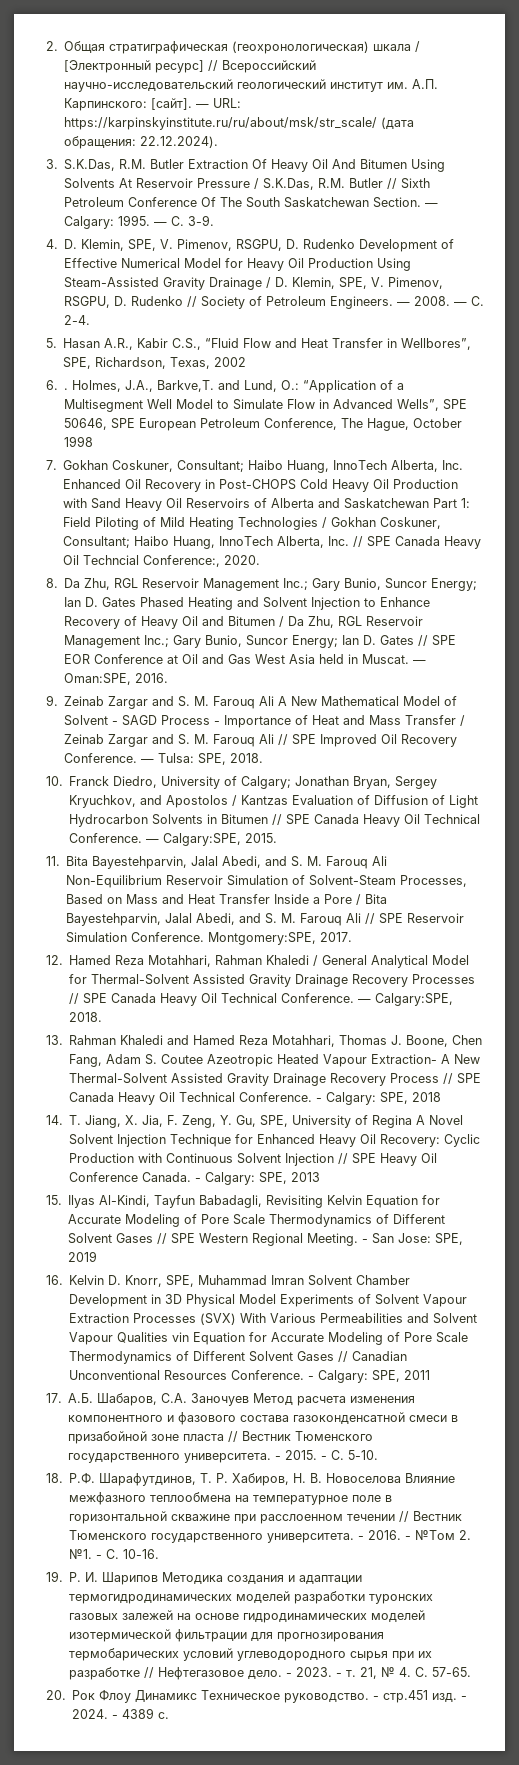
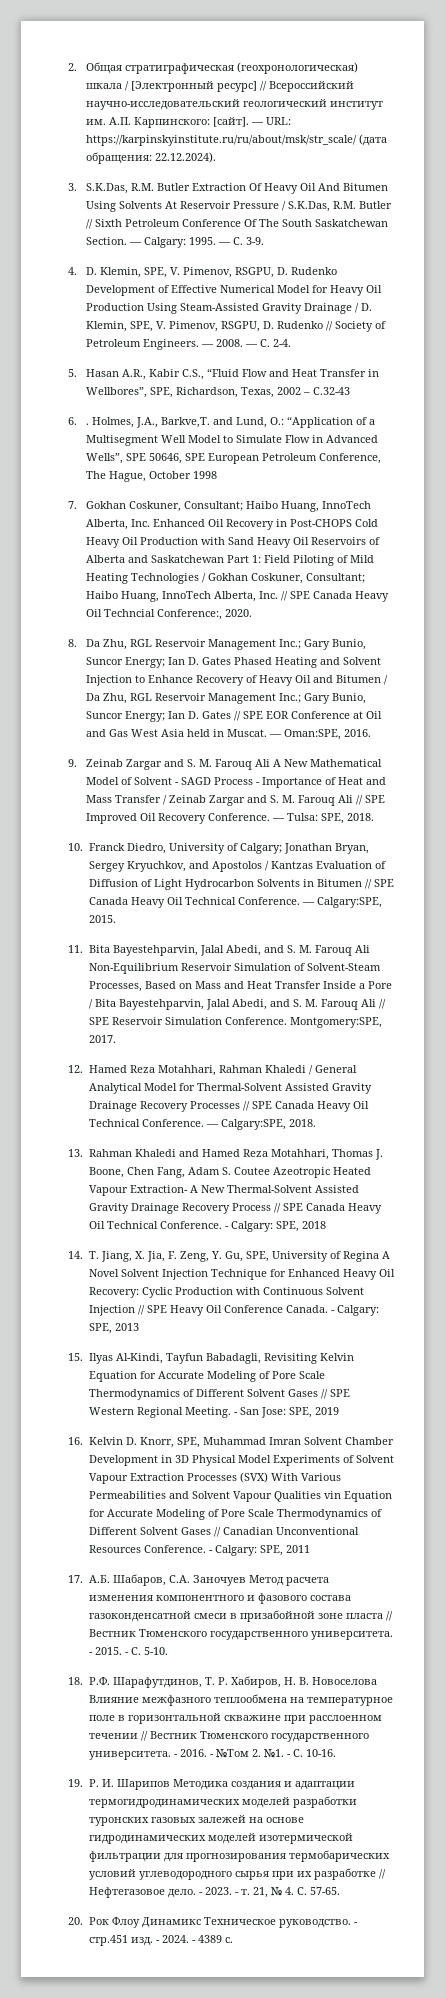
(247, 362) none -> [302,387,350,395] – С.32-43

